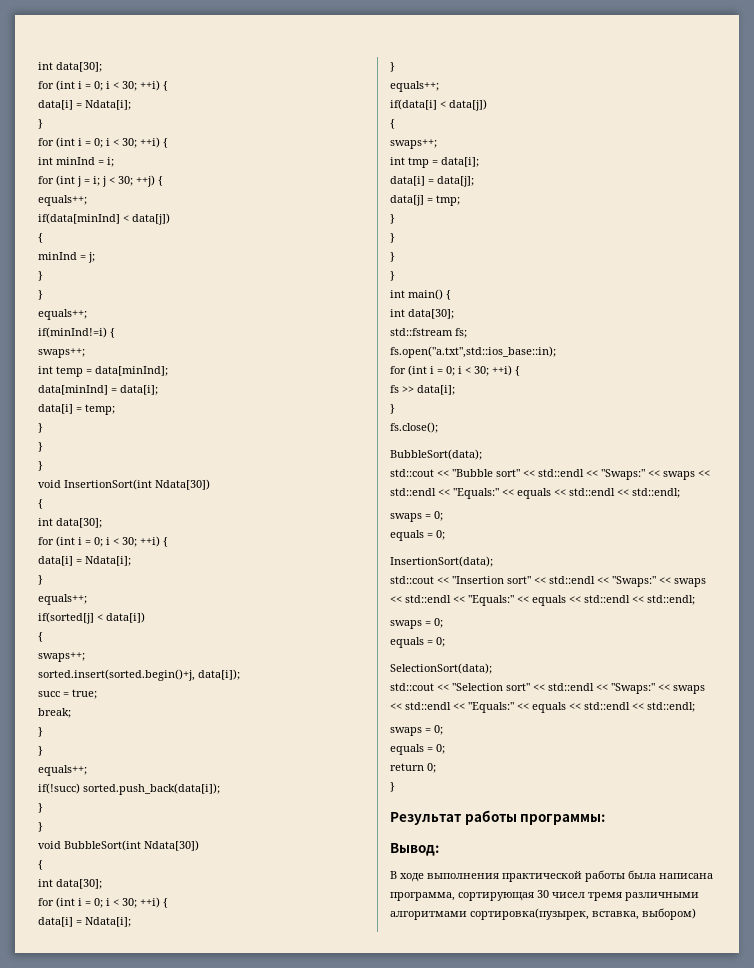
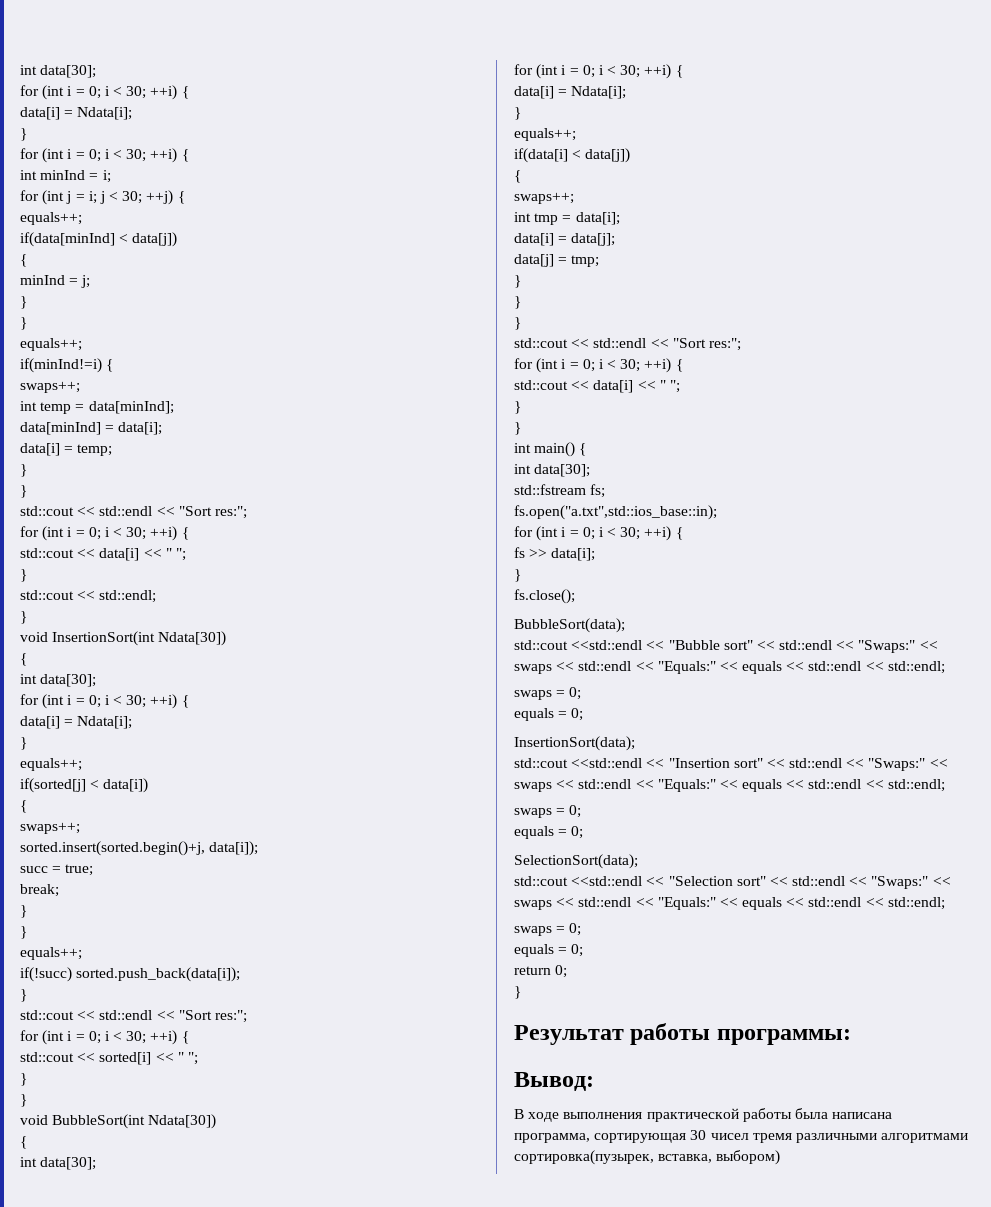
(43, 447) none -> [20,506,247,519] [20,526,189,541] [20,548,186,561] [20,569,27,582] [20,590,157,603] // std::cout << std::endl << "Sort res:"; // for (int i = 0; i < 30; ++i) { // std::cout << data[i] << " "; // } // std::cout << std::endl;
(43, 808) none -> [20,1010,247,1023] [20,1030,189,1045] [20,1052,198,1065] [20,1073,27,1086] // std::cout << std::endl << "Sort res:"; // for (int i = 0; i < 30; ++i) { // std::cout << sorted[i] << " "; // }
(395, 257) none -> [514,338,741,351] [514,358,683,373] [514,380,680,393] [514,401,521,414] // std::cout << std::endl << "Sort res:"; // for (int i = 0; i < 30; ++i) { // std::cout << data[i] << " "; // }
(434, 473) none -> [571,640,643,650] <<std::endl
(434, 580) none -> [571,758,643,768] <<std::endl
(434, 687) none -> [571,876,643,886] <<std::endl

